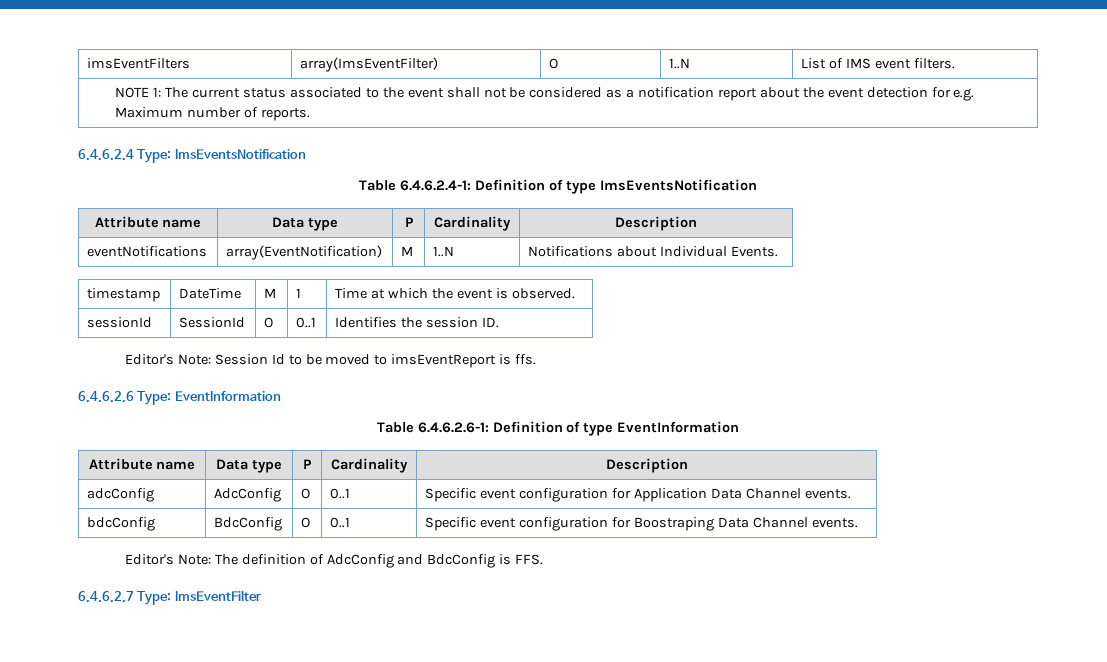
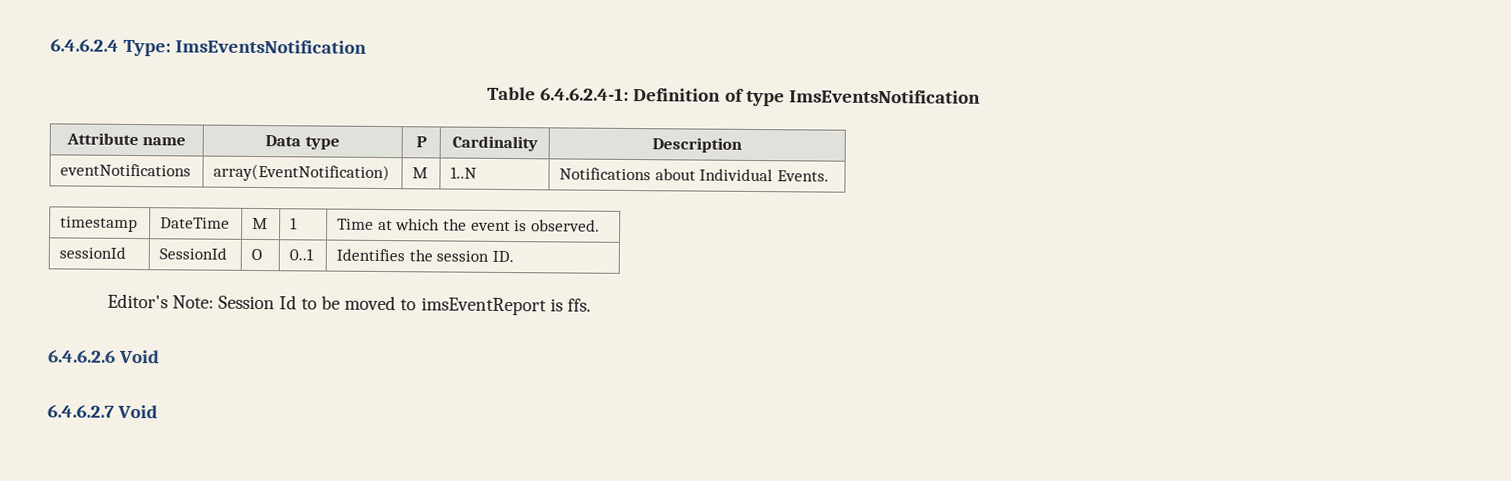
[87,58,191,69] [300,57,439,72] [549,58,559,69] [669,58,691,69] [801,58,955,69] [115,87,975,101] [115,107,311,121] imsEventFilters | array(ImsEventFilter) | O | 1..N | List of IMS event filters. // NOTE 1: The current status associated to the event shall not be considered as a notification report about the event detection for e.g. Maximum number of reports. // -> (50, 45) none
[137,391,281,405] [376,421,740,436] [88,458,196,470] [216,459,282,473] [303,459,311,469] [331,458,408,473] [605,458,688,473] [87,488,155,502] [214,488,282,502] [301,488,311,499] [330,488,351,499] [425,488,851,502] [87,517,156,531] [214,517,283,531] [301,517,311,528] [330,517,351,528] [425,517,858,531] [124,554,544,568] Type: EventInformation // Table 6.4.6.2.6-1: Definition of type EventInformation // Attribute name | Data type | P | Cardinality | Description // adcConfig | AdcConfig | O | 0..1 | Specific event configuration for Application Data Channel events. // bdcConfig | BdcConfig | O | 0..1 | Specific event configuration for Boostraping Data Channel events. // Editor's Note: The definition of AdcConfig and BdcConfig is FFS. -> [118,349,161,364] Void
[137,590,261,605] Type: ImsEventFilter -> [117,404,159,419] Void

